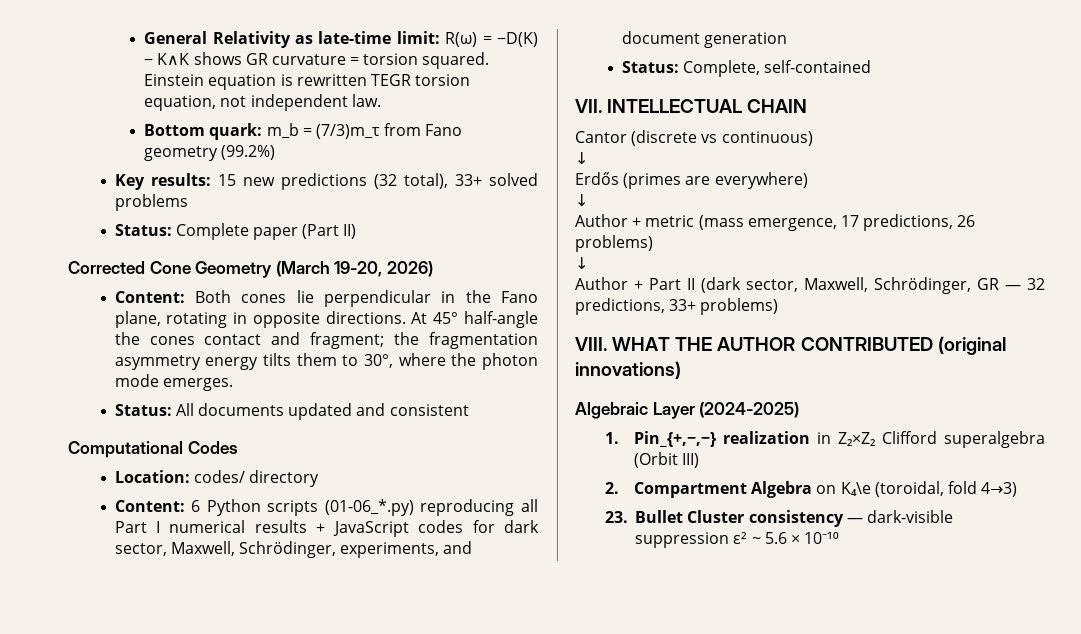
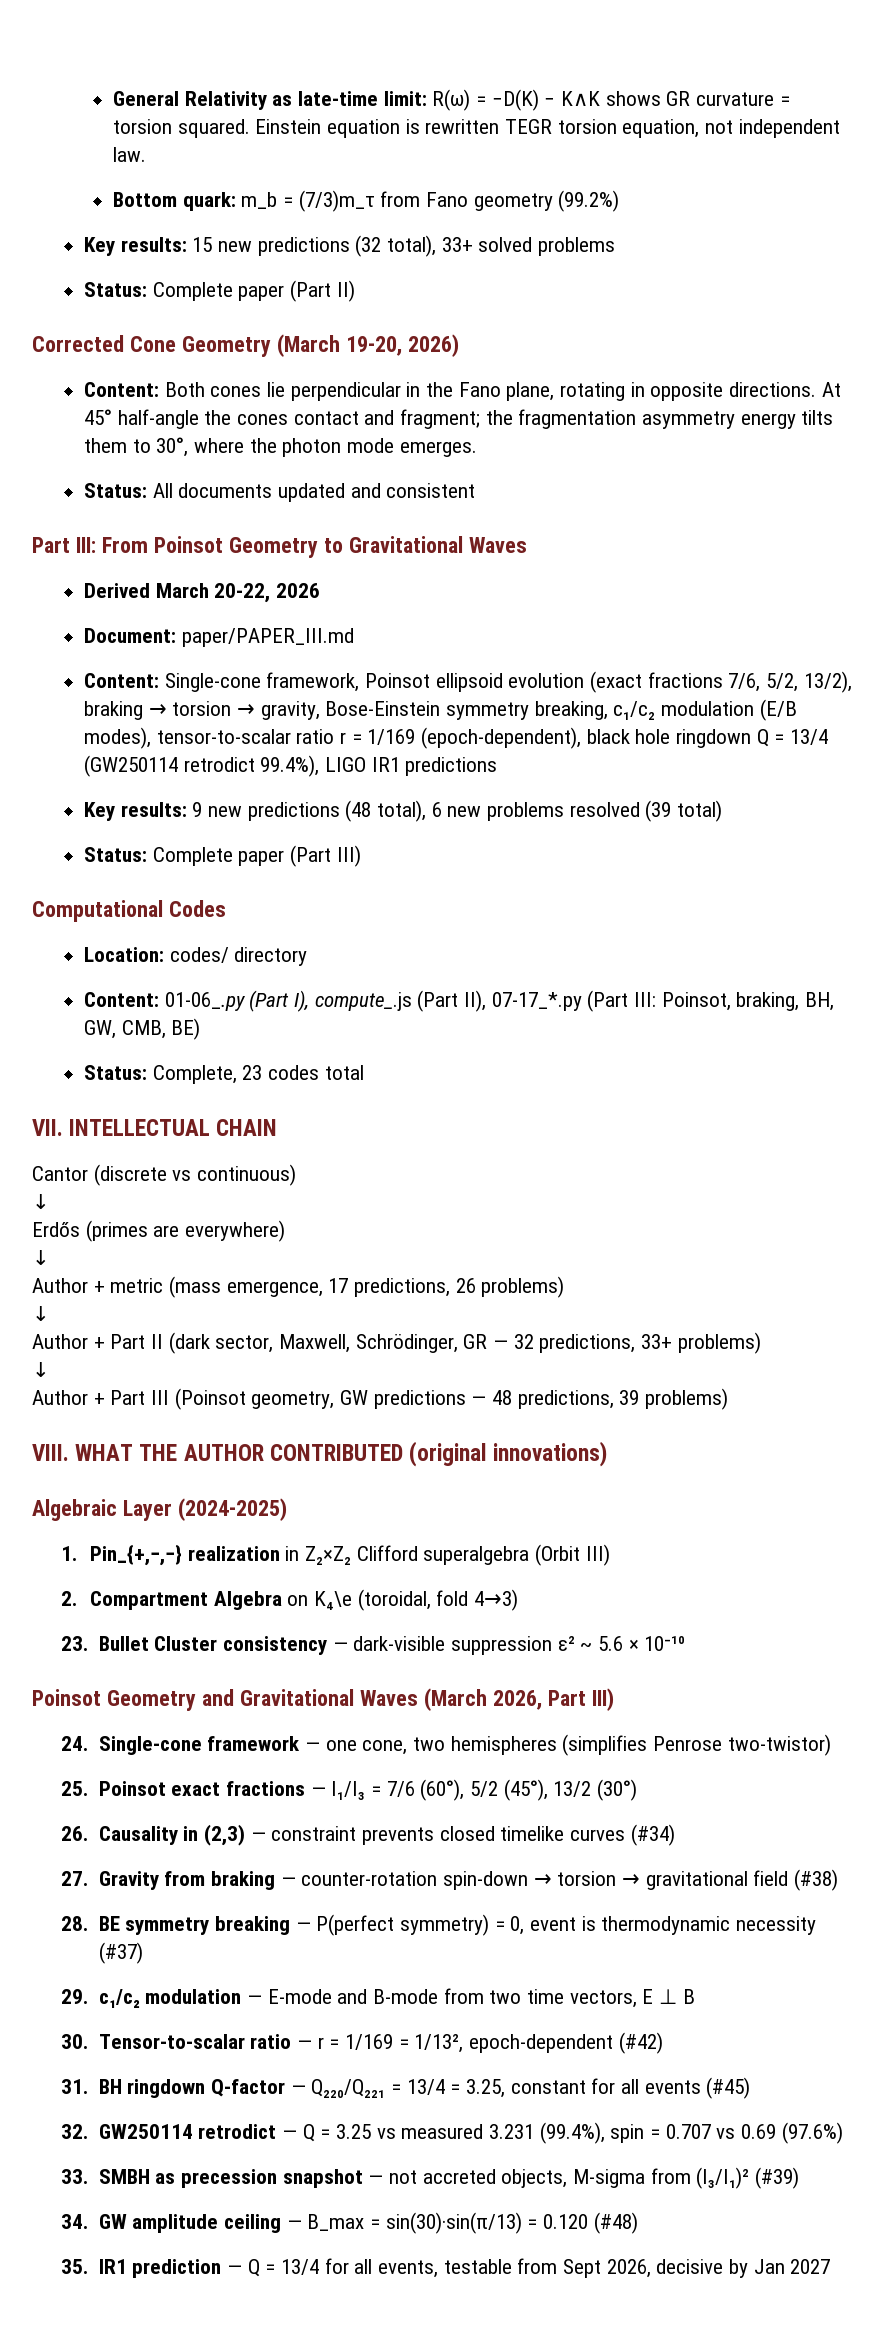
(469, 410) none -> [32,536,527,558] [84,583,321,603] [84,628,354,647] [84,671,852,693] [84,699,797,721] [84,727,829,749] [84,755,498,777] [84,800,723,822] [84,845,361,867] // Part III: From Poinsot Geometry to Gravitational Waves // Derived March 20-22, 2026 // Document: paper/PAPER_III.md // Content: Single-cone framework, Poinsot ellipsoid evolution (exact fractions 7/6, 5/2, 13/2), braking → torsion → gravity, Bose-Einstein symmetry breaking, c₁/c₂ modulation (E/B modes), tensor-to-scalar ratio r = 1/169 (epoch-dependent), black hole ringdown Q = 13/4 (GW250114 retrodict 99.4%), LIGO IR1 predictions // Key results: 9 new predictions (48 total), 6 new problems resolved (39 total) // Status: Complete paper (Part III)
[191,499,538,516] [114,520,539,537] [114,541,473,558] [621,31,787,48] 6 Python scripts (01-06_*.py) reproducing all Part I numerical results + JavaScript codes for dark sector, Maxwell, Schrödinger, experiments, and document generation -> [164,990,835,1012] [84,1018,201,1040] 01-06_.py (Part I), compute_.js (Part II), 07-17_*.py (Part III: Poinsot, braking, BH, GW, CMB, BE)
[763,60,871,73] self-contained -> [242,1065,364,1080] 23 codes total
(779, 306) none -> [32,1362,50,1377] [32,1388,729,1410] // ↓ // Author + Part III (Poinsot geometry, GW predictions — 48 predictions, 39 problems)
(840, 538) none -> [32,1688,614,1711] [61,1734,831,1756] [61,1779,637,1801] [61,1824,675,1846] [61,1869,838,1891] [61,1914,816,1936] [98,1942,143,1964] [61,1988,695,2008] [61,2032,663,2054] [61,2077,751,2099] [61,2122,843,2144] [61,2167,799,2189] [61,2212,638,2234] [61,2258,831,2278] // Poinsot Geometry and Gravitational Waves (March 2026, Part III) // 24. Single-cone framework — one cone, two hemispheres (simplifies Penrose two-twistor) // 25. Poinsot exact fractions — I₁/I₃ = 7/6 (60°), 5/2 (45°), 13/2 (30°) // 26. Causality in (2,3) — constraint prevents closed timelike curves (#34) // 27. Gravity from braking — counter-rotation spin-down → torsion → gravitational field (#38) // 28. BE symmetry breaking — P(perfect symmetry) = 0, event is thermodynamic necessity (#37) // 29. c₁/c₂ modulation — E-mode and B-mode from two time vectors, E ⊥ B // 30. Tensor-to-scalar ratio — r = 1/169 = 1/13², epoch-dependent (#42) // 31. BH ringdown Q-factor — Q₂₂₀/Q₂₂₁ = 13/4 = 3.25, constant for all events (#45) // 32. GW250114 retrodict — Q = 3.25 vs measured 3.231 (99.4%), spin = 0.707 vs 0.69 (97.6%) // 33. SMBH as precession snapshot — not accreted objects, M-sigma from (I₃/I₁)² (#39) // 34. GW amplitude ceiling — B_max = sin(30)·sin(π/13) = 0.120 (#48) // 35. IR1 prediction — Q = 13/4 for all events, testable from Sept 2026, decisive by Jan 2027

